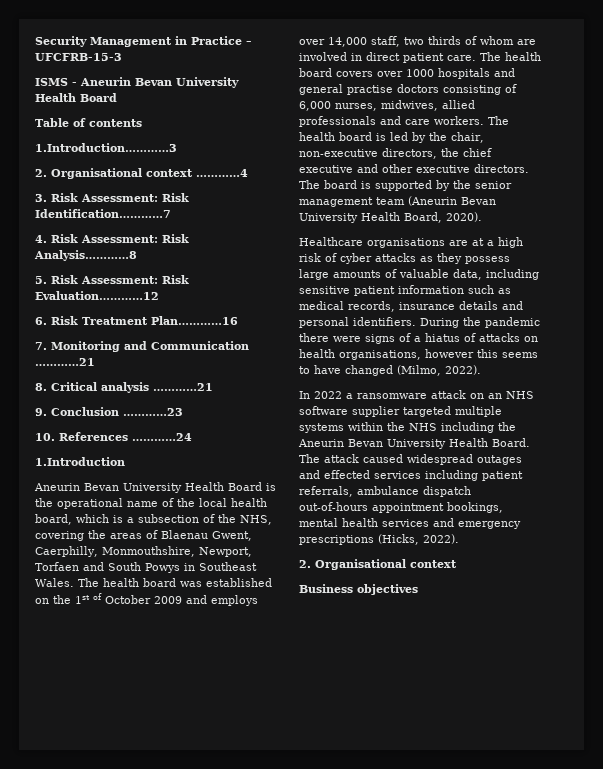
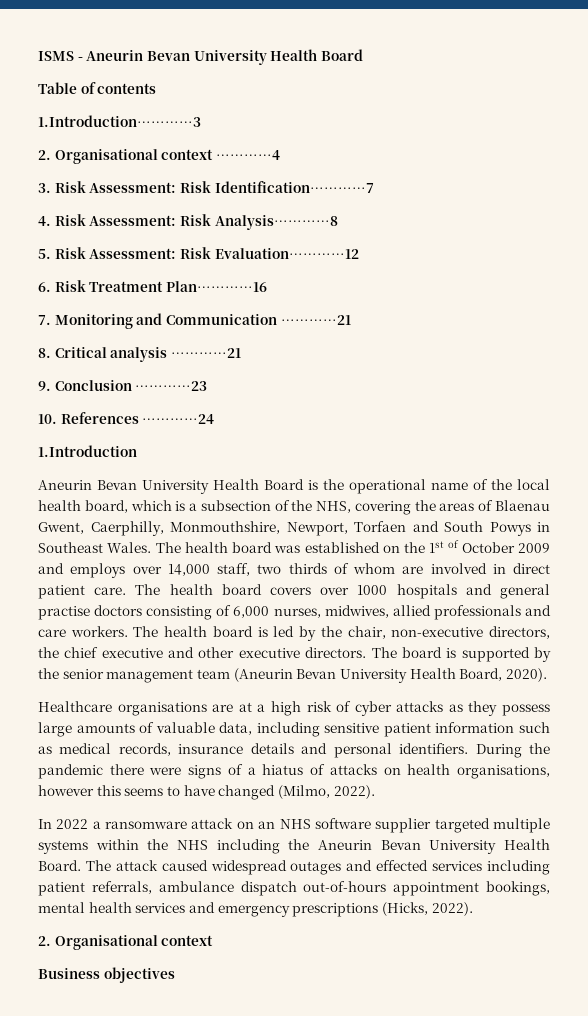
[35,36,252,47] [35,53,122,61] Security Management in Practice – UFCFRB-15-3 // -> (38, 56) none

